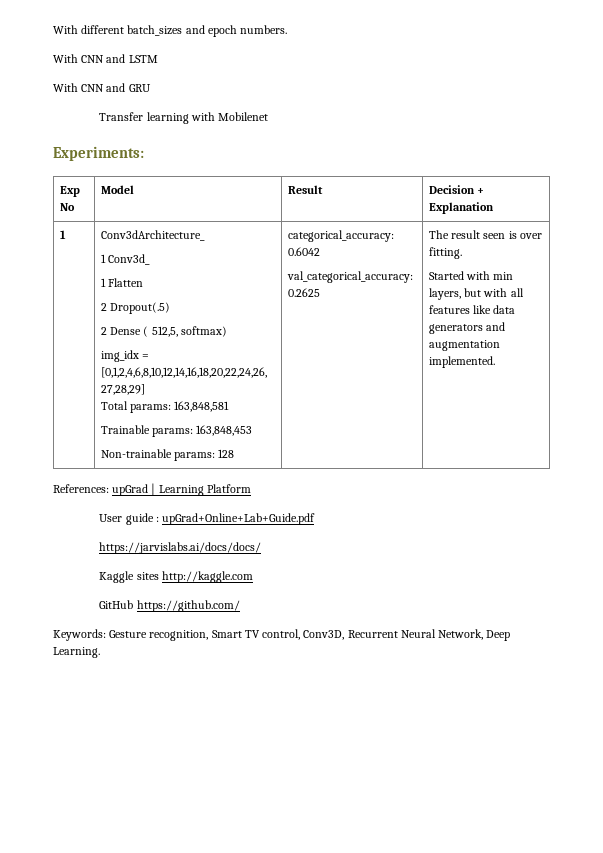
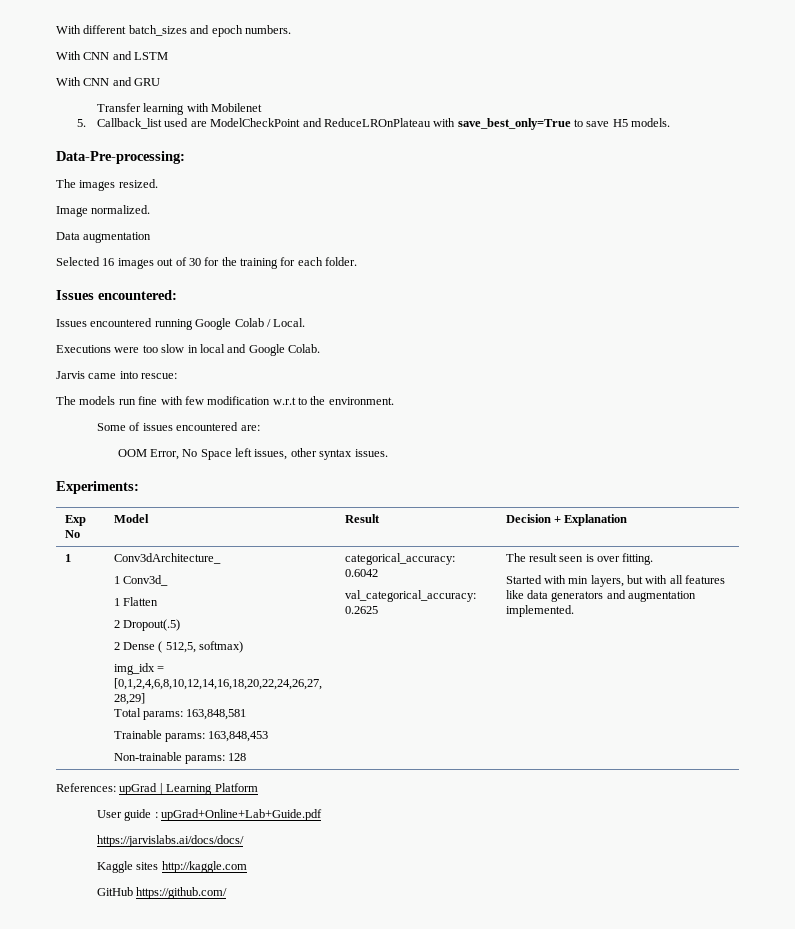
(269, 116) none -> [76,118,671,130] [56,151,185,164] [56,179,158,191] [56,205,151,217] [56,232,152,243] [56,257,358,269] [56,290,177,300] [56,318,306,330] [56,344,320,356] [56,371,178,379] [56,396,394,405] [97,422,260,431] [117,448,388,460] // 5. Callback_list used are ModelCheckPoint and ReduceLROnPlateau with save_best_only=True to save H5 models. // Data-Pre-processing: // The images resized. // Image normalized. // Data augmentation // Selected 16 images out of 30 for the training for each folder. // Issues encountered: // Issues encountered running Google Colab / Local. // Executions were too slow in local and Google Colab. // Jarvis came into rescue: // The models run fine with few modification w.r.t to the environment. // Some of issues encountered are: // OOM Error, No Space left issues, other syntax issues.
[53,629,511,641] [53,647,100,658] // Keywords: Gesture recognition, Smart TV control, Conv3D, Recurrent Neural Network, Deep Learning. -> (228, 893) none

